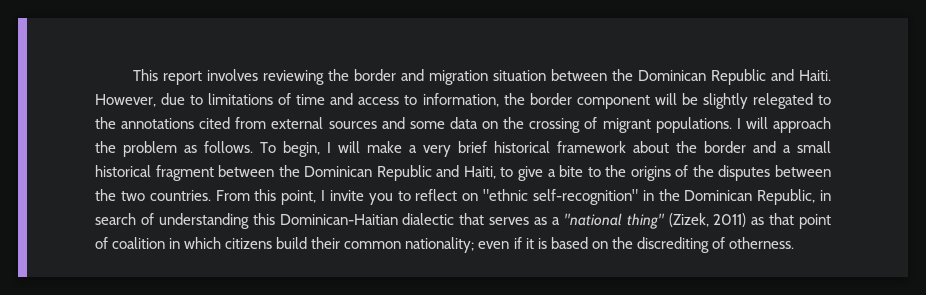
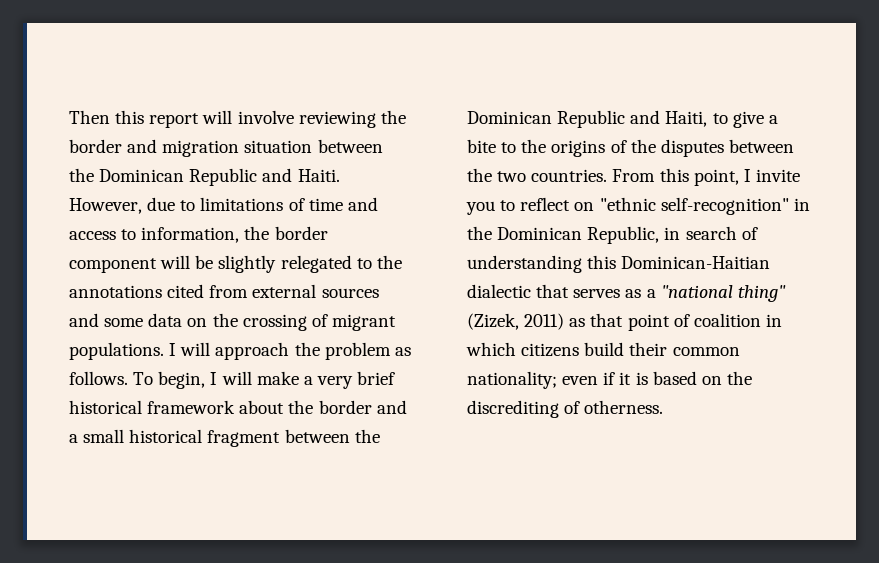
[133,69,259,85] This report involves -> [69,110,294,128] Then this report will involve

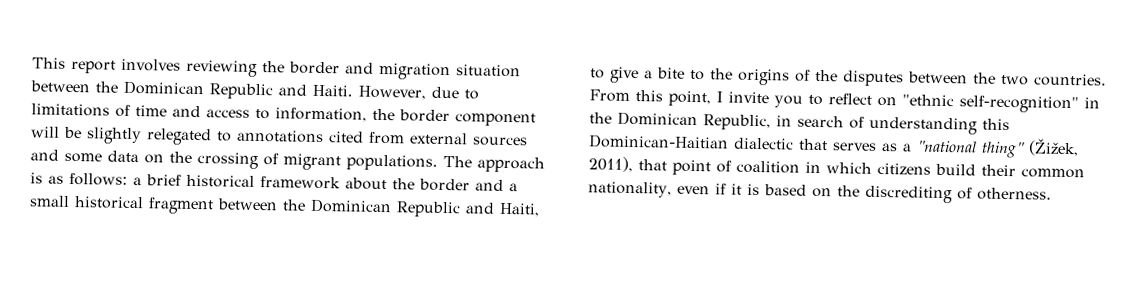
[69,110,294,128] Then this report will involve -> [32,57,181,74] This report involves
[376,255,402,269] the -> (232, 136) none
[169,342,411,360] [69,371,353,389] I will approach the problem as follows. To begin, I will make a very -> [443,155,545,173] [30,172,142,186] The approach is as follows: a
[467,313,586,330] (Zizek, 2011) as -> [1028,138,1079,157] [588,156,633,173] (Žižek, 2011),
[467,371,557,389] nationality; -> [588,181,672,198] nationality,

